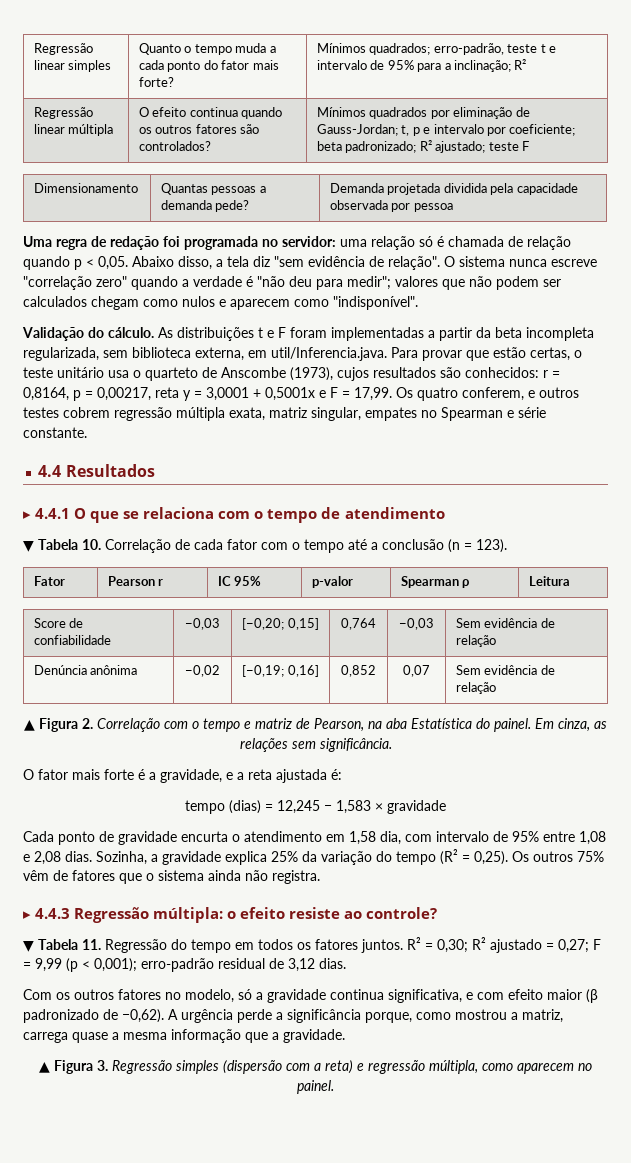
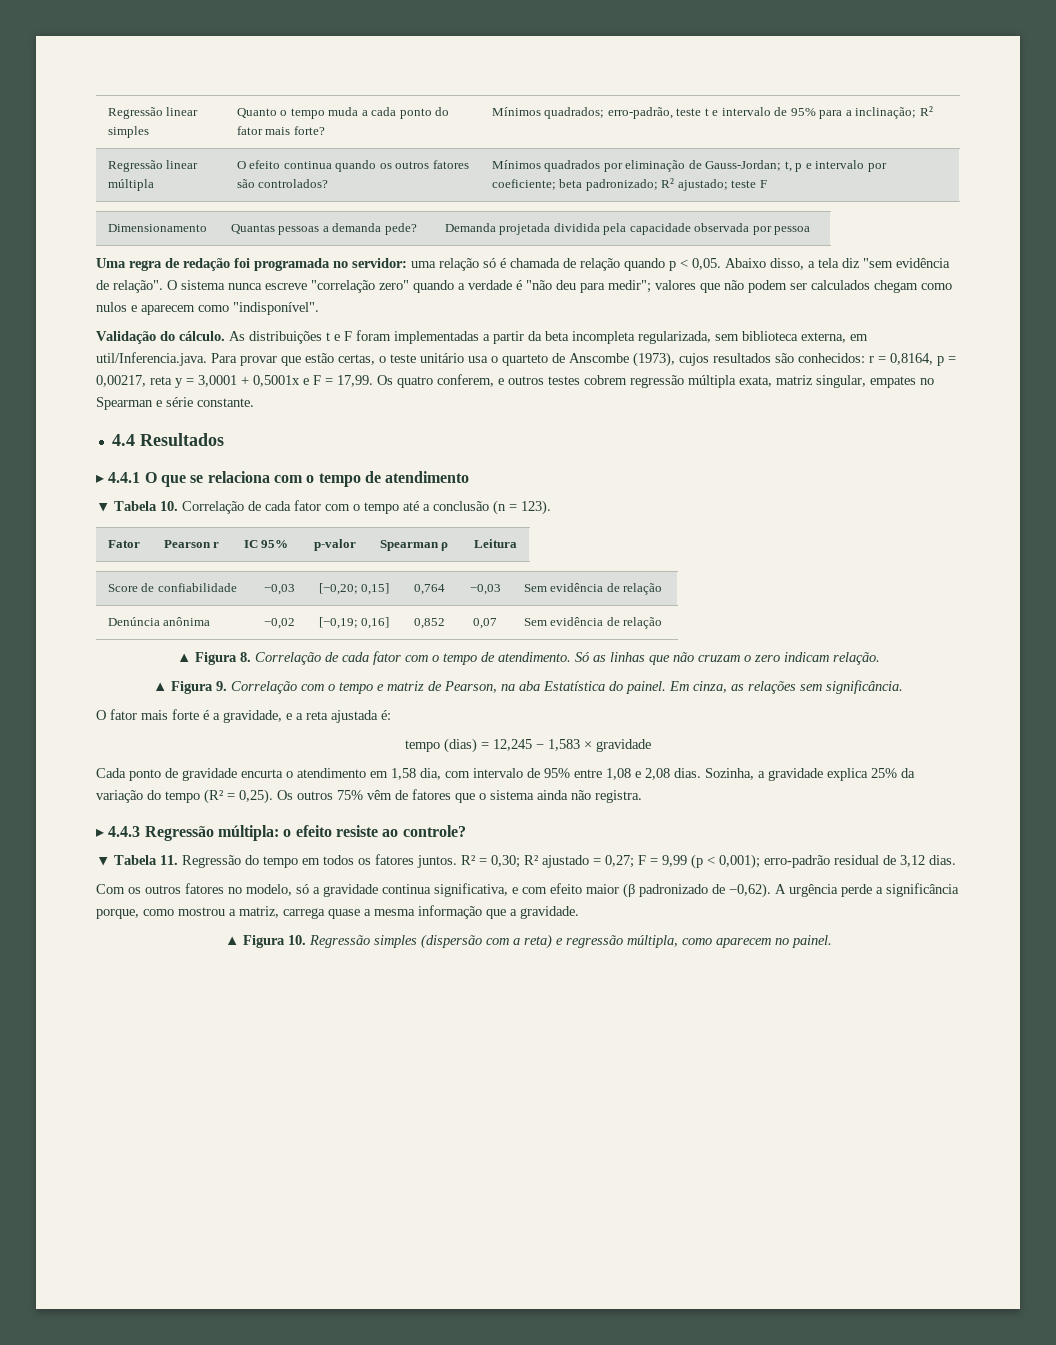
[82,718,93,729] 2. -> [239,651,880,665] [153,681,227,694] 8. Correlação de cada fator com o tempo de atendimento. Só as linhas que não cruzam o zero indicam relação. // ▲ Figura 9.
[97,1060,108,1071] 3. -> [287,935,306,945] 10.

